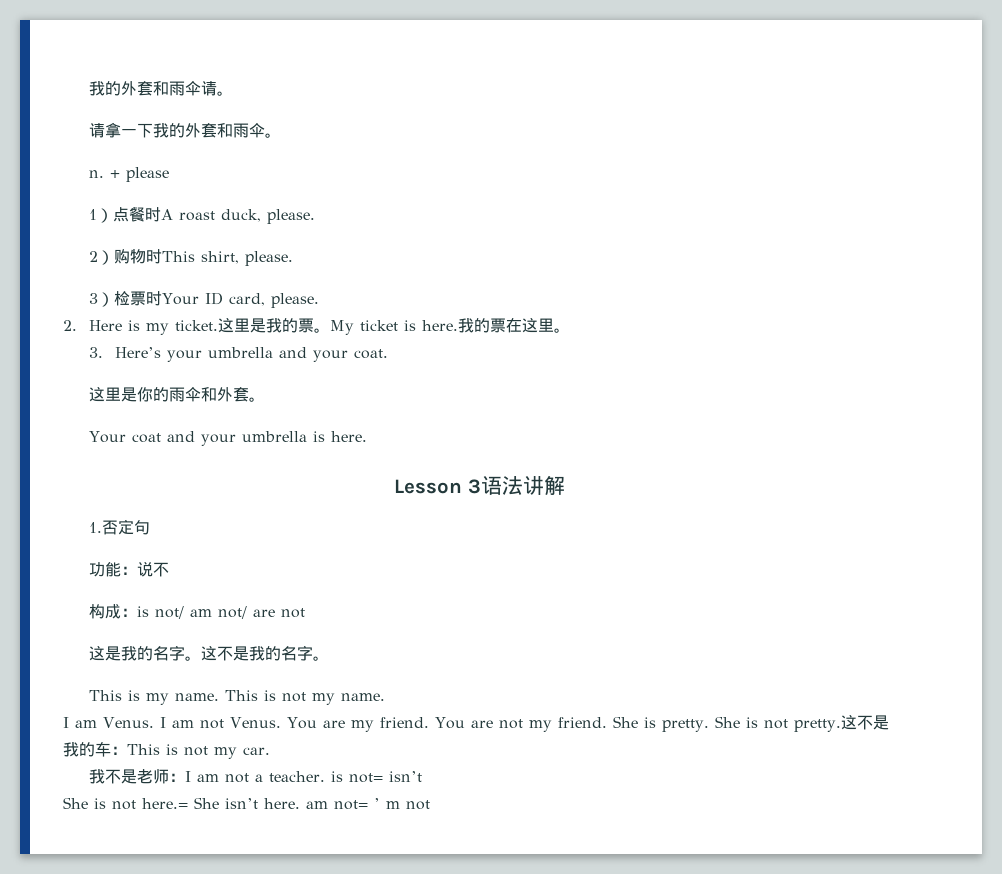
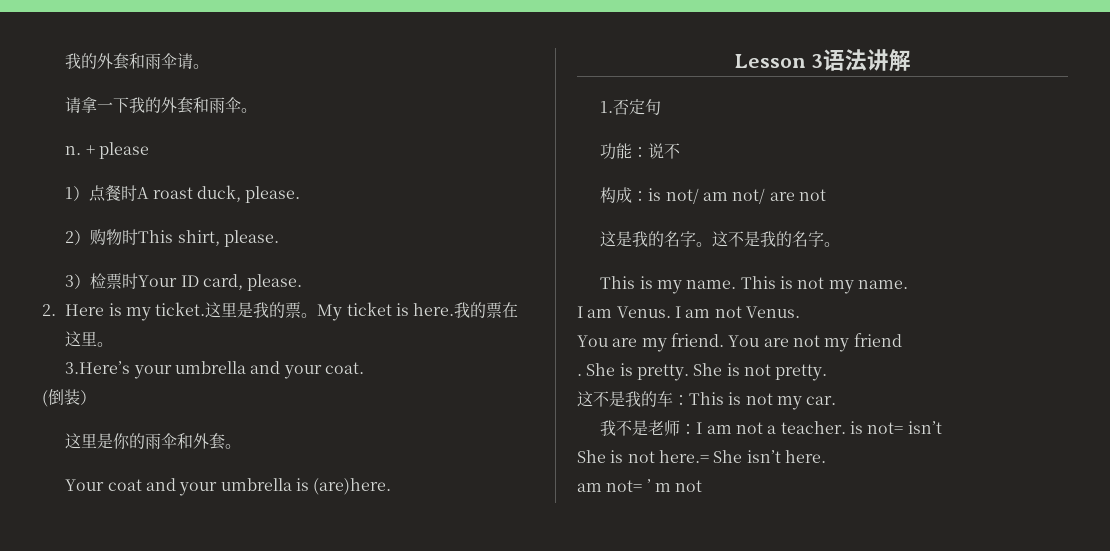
[89,347,162,358] 3. Here’s -> [65,361,131,374] 3.Here’s
(389, 354) none -> [42,389,96,407] // (倒装）
[331,431,368,442] here. -> [313,478,392,495] (are)here.
(281, 722) none -> (800, 312) //
[557,717,607,728] friend. -> [853,333,902,347] [577,374,582,376] friend // .
(841, 725) none -> (828, 372) //
(300, 803) none -> (826, 456) //

